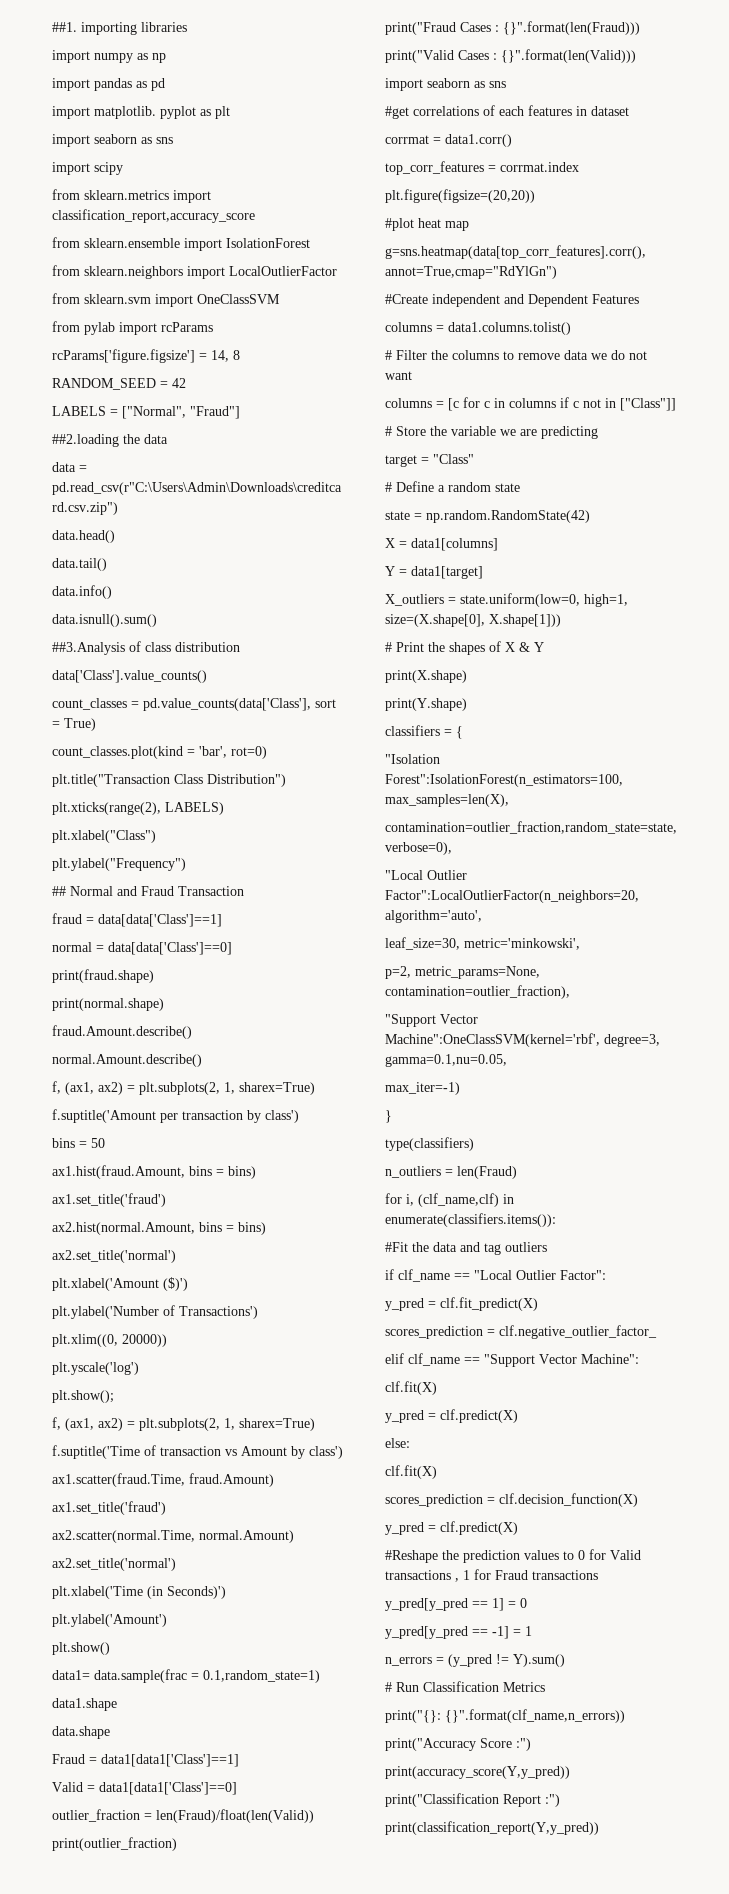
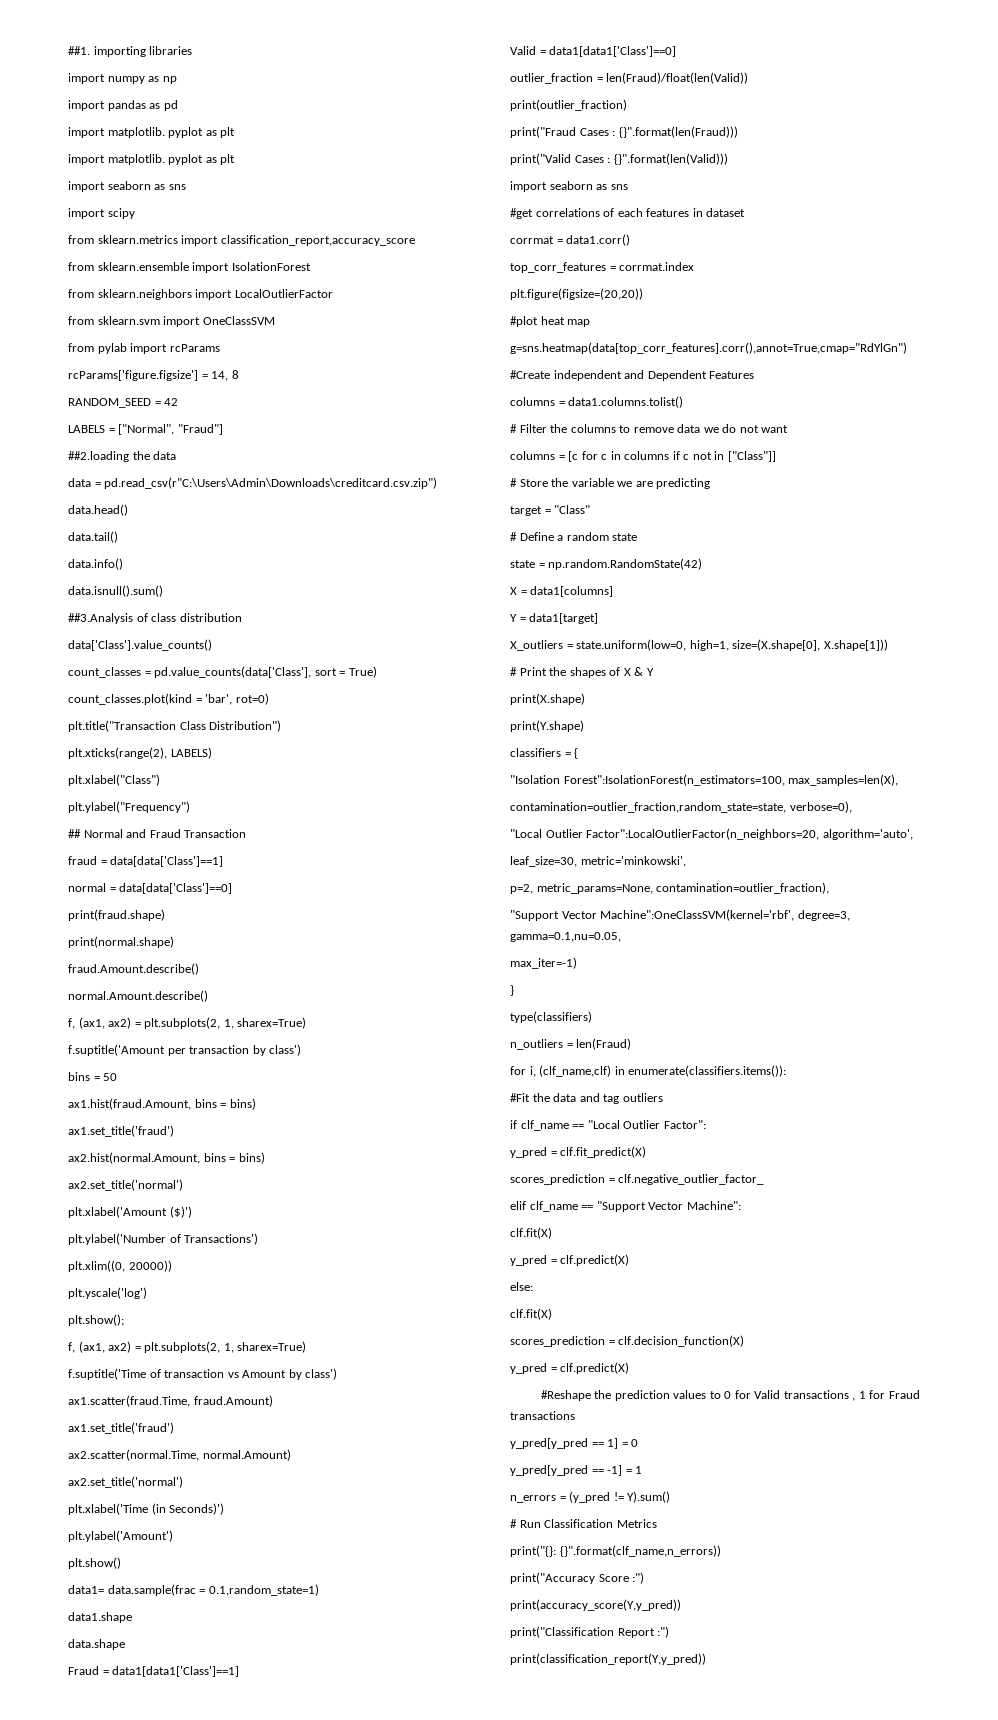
(230, 112) none -> [68,154,236,165] // import matplotlib. pyplot as plt

